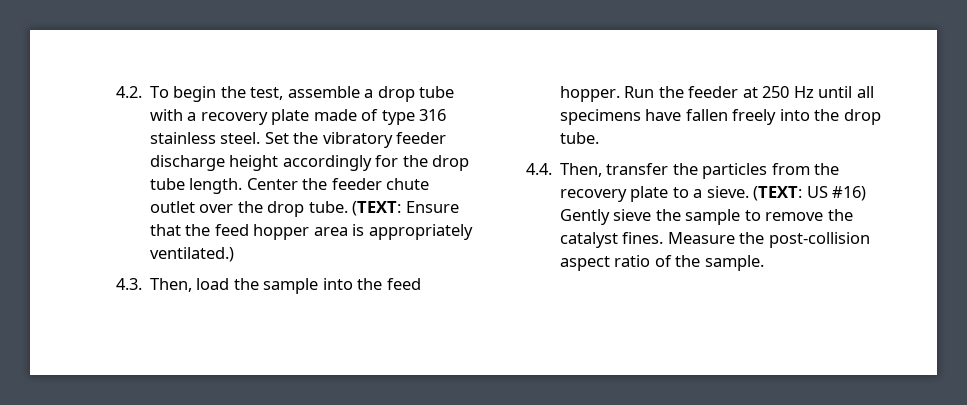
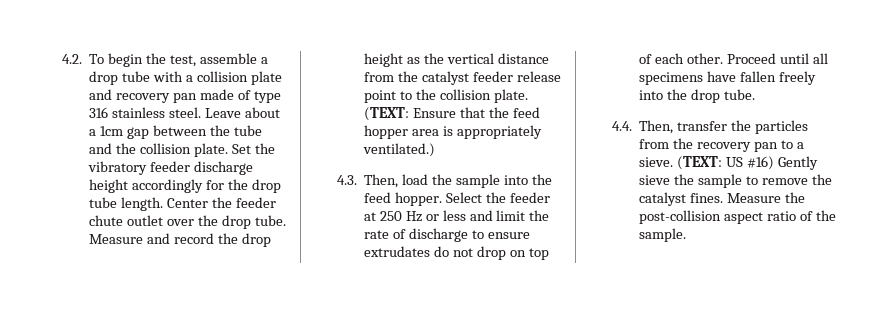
[200,109,310,125] recovery plate -> [196,71,282,85] [88,89,197,103] collision plate and recovery pan
(261, 138) none -> [204,107,280,118] [88,125,262,139] [88,143,228,157] Leave about a 1cm gap between the tube and the collision plate.
(348, 207) none -> [88,233,271,247] [363,53,549,67] [363,71,561,85] [363,89,528,103] Measure and record the drop height as the vertical distance from the catalyst feeder release point to the collision plate.
[624,86,655,98] Run -> [445,192,482,203] Select
(814, 92) none -> [425,210,550,221] [363,228,530,242] [363,246,549,260] [638,53,776,64] or less and limit the rate of discharge to ensure extrudates do not drop on top of each other. Proceed
[630,186,669,202] plate -> [753,142,778,152] pan

